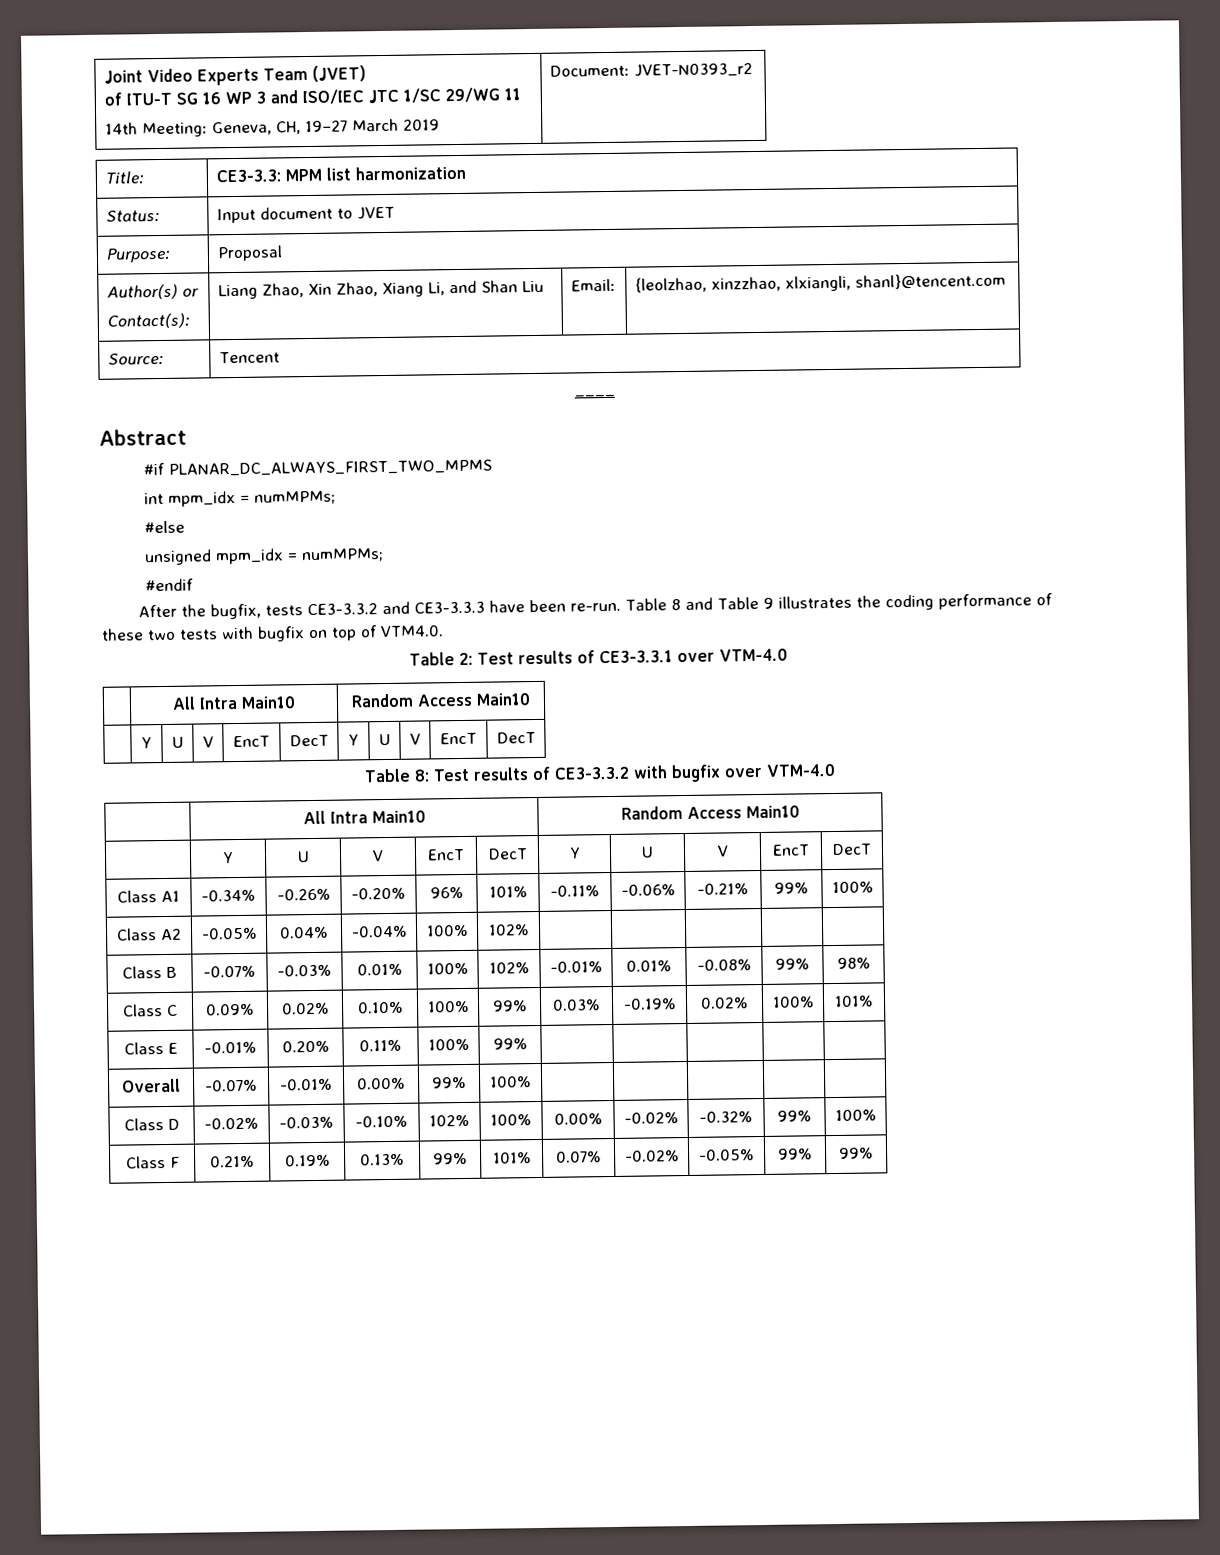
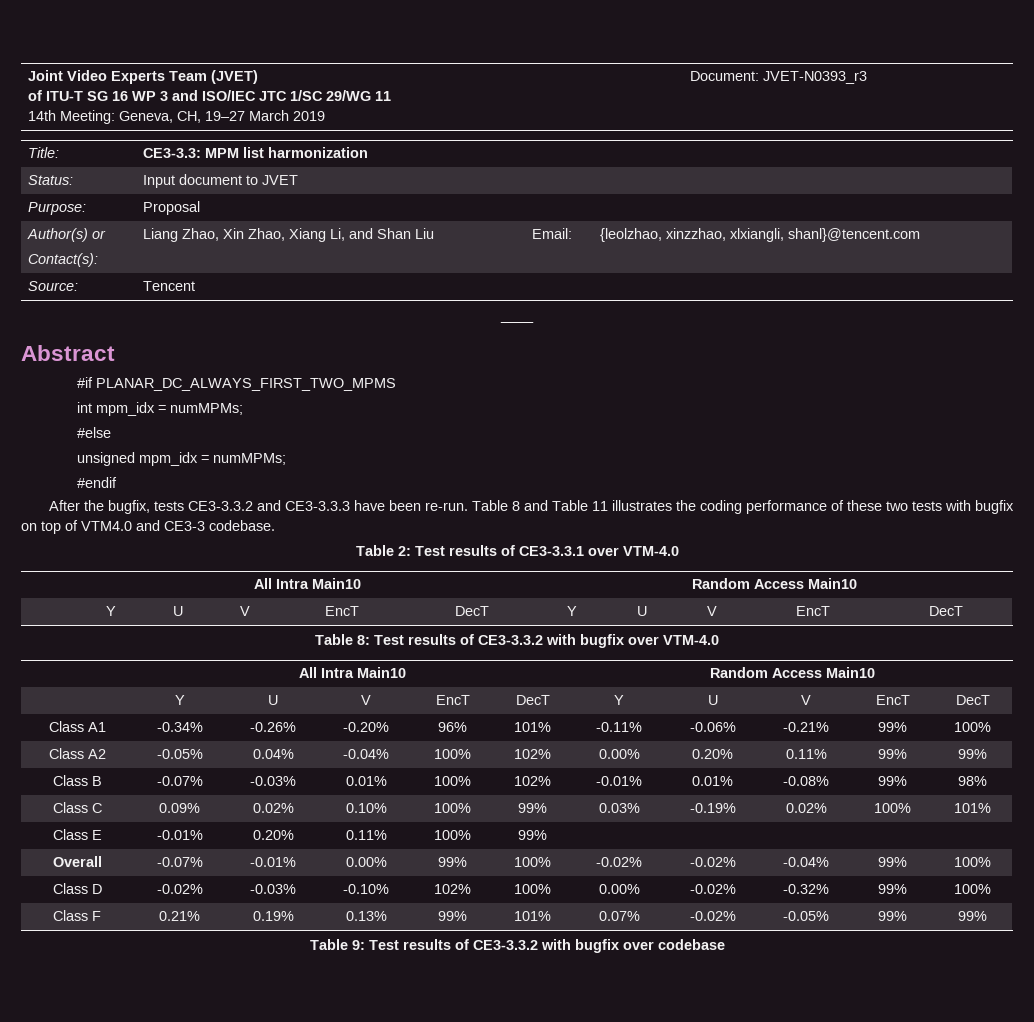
[633,63,753,78] JVET-N0393_r2 -> [763,71,868,84] JVET-N0393_r3
[762,597,774,609] 9 -> [591,501,608,511] 11
[380,625,444,638] VTM4.0. -> [81,520,275,531] VTM4.0 and CE3-3 codebase.
(530, 930) | | | | -> [598,749,640,759] [691,749,733,759] [785,749,827,759] [877,749,907,759] [957,749,987,759] 0.00% | 0.20% | 0.11% | 99% | 99%
(532, 1082) | | | | -> [595,857,642,867] [689,857,736,867] [782,857,829,867] [877,857,907,867] [953,857,991,867] -0.02% | -0.02% | -0.04% | 99% | 100%
(874, 1153) none -> [309,939,725,953] // Table 9: Test results of CE3-3.3.2 with bugfix over codebase

